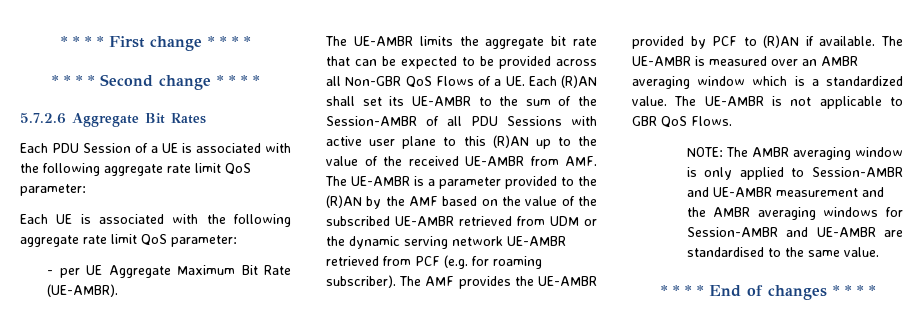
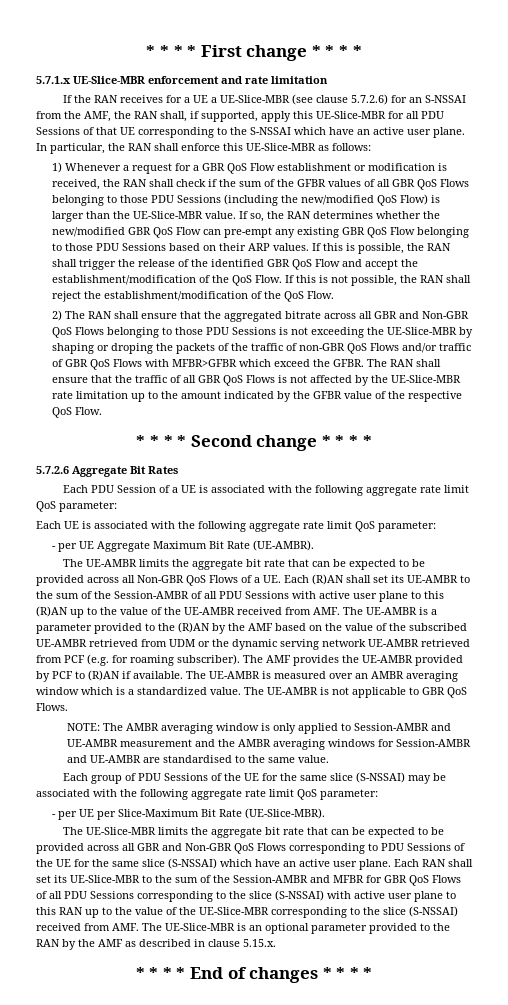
(251, 41) none -> [36,76,328,84] [62,94,466,105] [36,111,444,122] [36,127,465,138] [36,143,371,154] [51,162,447,174] [51,179,469,190] [51,194,440,206] [51,211,440,222] [51,227,469,238] [51,243,451,254] [51,259,418,270] [51,275,471,286] [51,291,334,302] [51,310,469,322] [51,327,473,338] [51,343,471,354] [51,359,441,370] [51,375,461,386] [51,391,462,402] [51,407,102,418] // 5.7.1.x UE-Slice-MBR enforcement and rate limitation // If the RAN receives for a UE a UE-Slice-MBR (see clause 5.7.2.6) for an S-NSSAI from the AMF, the RAN shall, if supported, apply this UE-Slice-MBR for all PDU Sessions of that UE corresponding to the S-NSSAI which have an active user plane. In particular, the RAN shall enforce this UE-Slice-MBR as follows: // 1) Whenever a request for a GBR QoS Flow establishment or modification is received, the RAN shall check if the sum of the GFBR values of all GBR QoS Flows belonging to those PDU Sessions (including the new/modified QoS Flow) is larger than the UE-Slice-MBR value. If so, the RAN determines whether the new/modified GBR QoS Flow can pre-empt any existing GBR QoS Flow belonging to those PDU Sessions based on their ARP values. If this is possible, the RAN shall trigger the release of the identified GBR QoS Flow and accept the establishment/modification of the QoS Flow. If this is not possible, the RAN shall reject the establishment/modification of the QoS Flow. // 2) The RAN shall ensure that the aggregated bitrate across all GBR and Non-GBR QoS Flows belonging to those PDU Sessions is not exceeding the UE-Slice-MBR by shaping or droping the packets of the traffic of non-GBR QoS Flows and/or traffic of GBR QoS Flows with MFBR>GFBR which exceed the GFBR. The RAN shall ensure that the traffic of all GBR QoS Flows is not affected by the UE-Slice-MBR rate limitation up to the amount indicated by the GFBR value of the respective QoS Flow.
[408,156,524,166] received UE-AMBR -> [184,607,282,615] UE-AMBR received
(879, 252) none -> [62,772,446,784] [36,789,378,800] [51,808,325,820] [62,827,444,838] [36,843,465,854] [36,858,473,870] [36,875,461,886] [36,890,456,902] [36,906,458,918] [36,923,450,934] [36,939,276,950] // Each group of PDU Sessions of the UE for the same slice (S-NSSAI) may be associated with the following aggregate rate limit QoS parameter: // - per UE per Slice-Maximum Bit Rate (UE-Slice-MBR). // The UE-Slice-MBR limits the aggregate bit rate that can be expected to be provided across all GBR and Non-GBR QoS Flows corresponding to PDU Sessions of the UE for the same slice (S-NSSAI) which have an active user plane. Each RAN shall set its UE-Slice-MBR to the sum of the Session-AMBR and MFBR for GBR QoS Flows of all PDU Sessions corresponding to the slice (S-NSSAI) with active user plane to this RAN up to the value of the UE-Slice-MBR corresponding to the slice (S-NSSAI) received from AMF. The UE-Slice-MBR is an optional parameter provided to the RAN by the AMF as described in clause 5.15.x.

